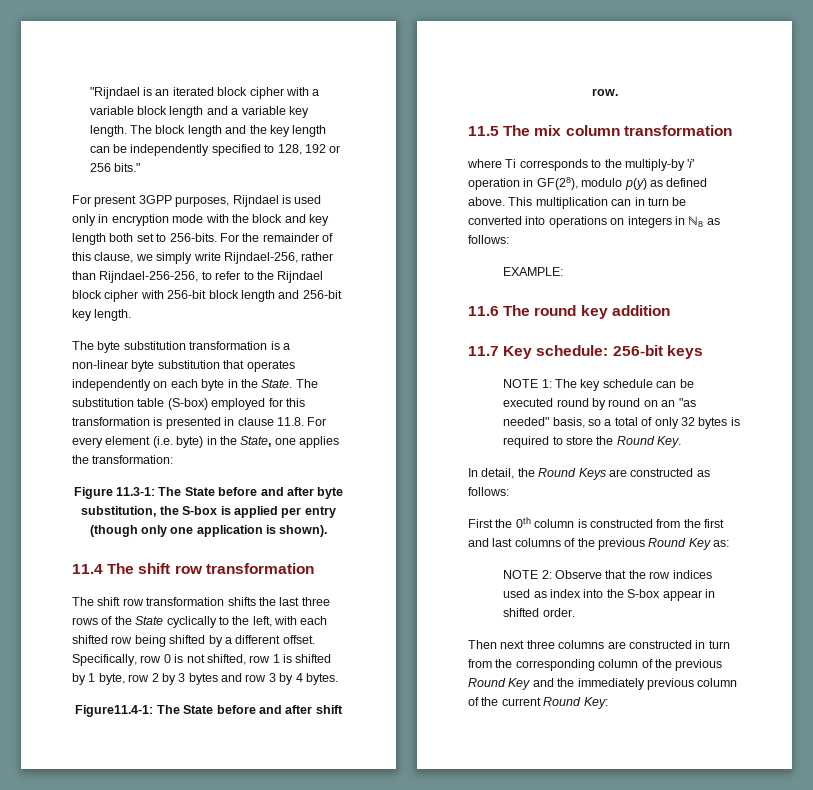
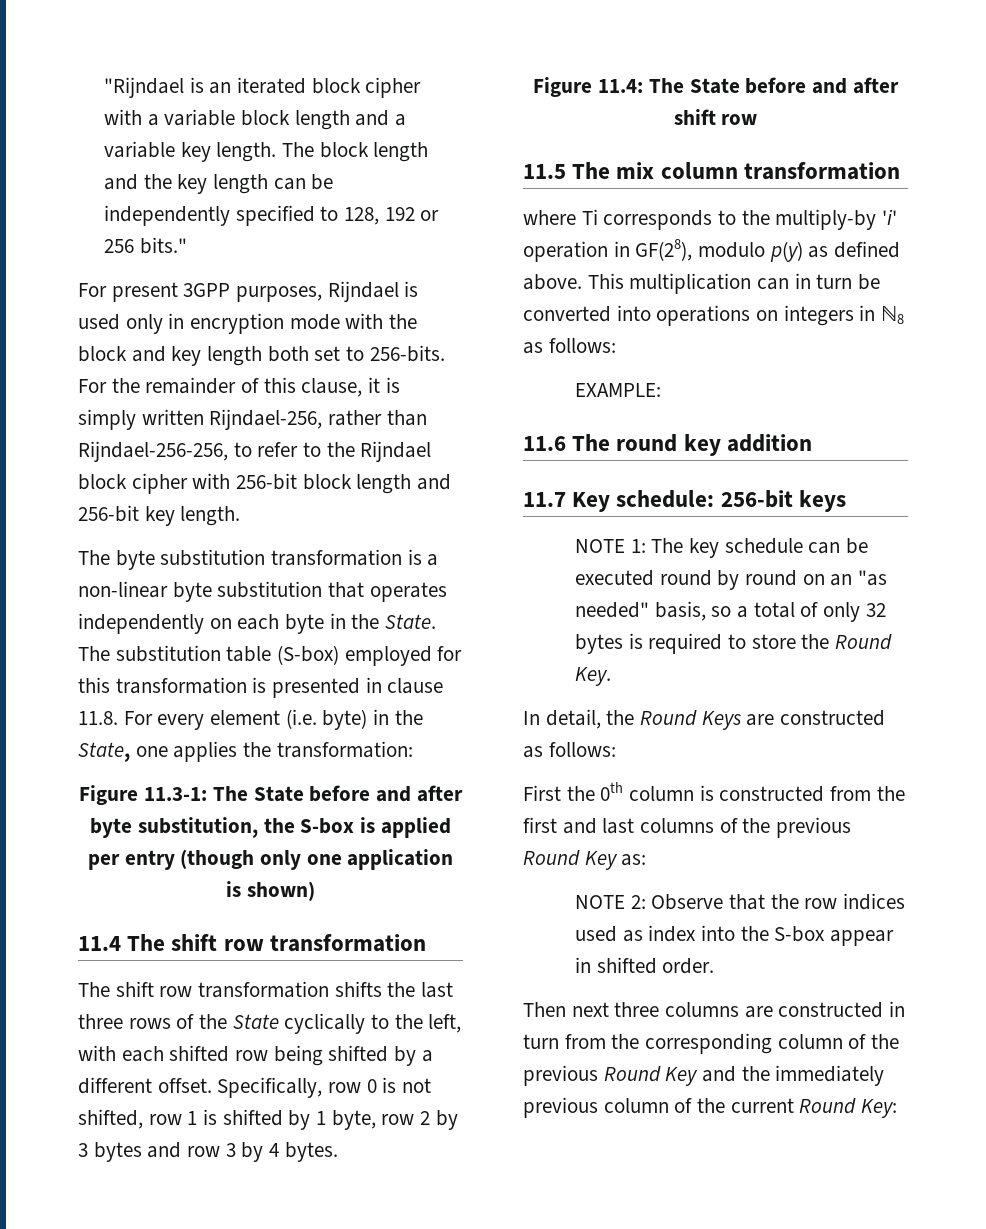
[135,252,221,264] we simply write -> [368,377,400,393] [78,409,204,430] it is simply written
[279,525,328,537] shown). -> [246,881,315,901] shown)
[75,705,154,717] Figure11.4-1: -> [533,77,644,97] Figure 11.4:
[591,88,618,96] row. -> [721,114,758,125] row

